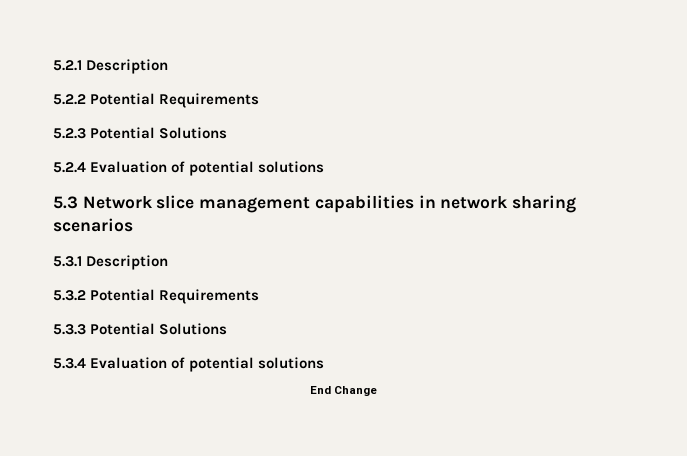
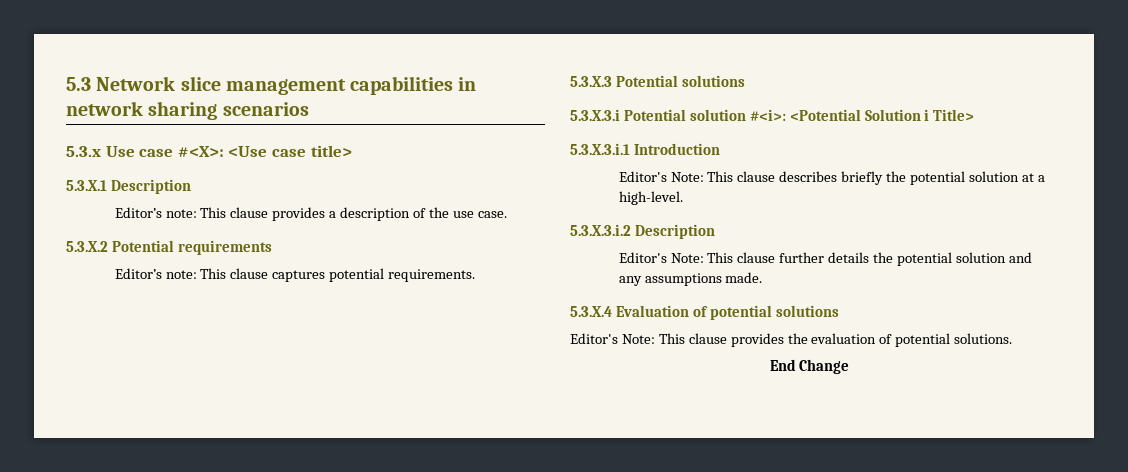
[53,59,169,74] [53,93,260,108] [53,127,228,139] [53,161,325,176] 5.2.1 Description // 5.2.2 Potential Requirements // 5.2.3 Potential Solutions // 5.2.4 Evaluation of potential solutions // -> (66, 84) none
[53,255,169,270] [53,289,260,304] [53,323,228,335] [53,357,325,372] 5.3.1 Description // 5.3.2 Potential Requirements // 5.3.3 Potential Solutions // 5.3.4 Evaluation of potential solutions -> [66,145,352,157] [66,179,191,194] [114,207,507,221] [66,240,272,255] [114,268,476,282] [570,75,745,87] [570,109,975,121] [570,143,720,155] [618,171,1045,185] [618,191,683,205] [570,224,715,239] [618,252,1032,266] [618,272,763,286] [570,305,839,320] [570,333,1013,347] 5.3.x Use case #<X>: <Use case title> // 5.3.X.1 Description // Editor’s note: This clause provides a description of the use case. // 5.3.X.2 Potential requirements // Editor’s note: This clause captures potential requirements. // 5.3.X.3 Potential solutions // 5.3.X.3.i Potential solution #<i>: <Potential Solution i Title> // 5.3.X.3.i.1 Introduction // Editor's Note: This clause describes briefly the potential solution at a high-level. // 5.3.X.3.i.2 Description // Editor's Note: This clause further details the potential solution and any assumptions made. // 5.3.X.4 Evaluation of potential solutions // Editor's Note: This clause provides the evaluation of potential solutions.

